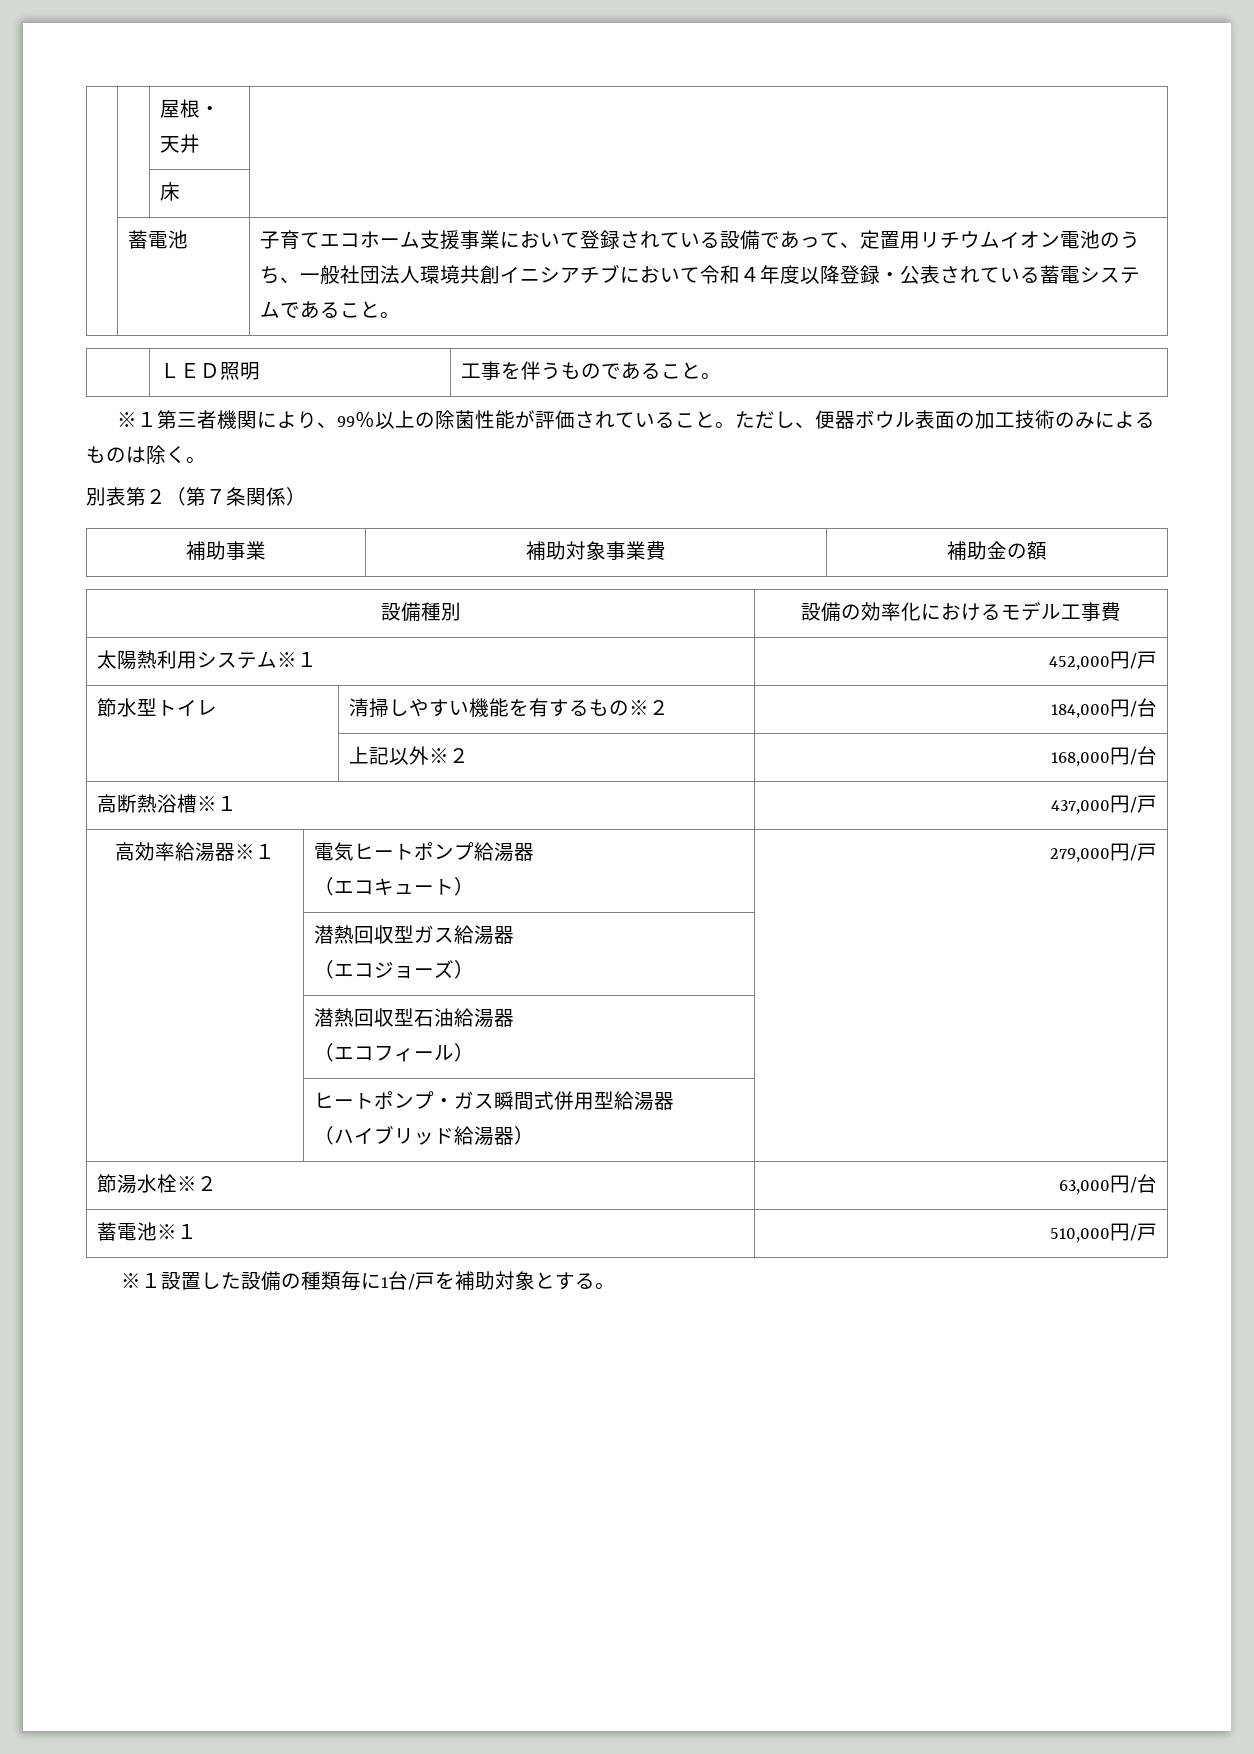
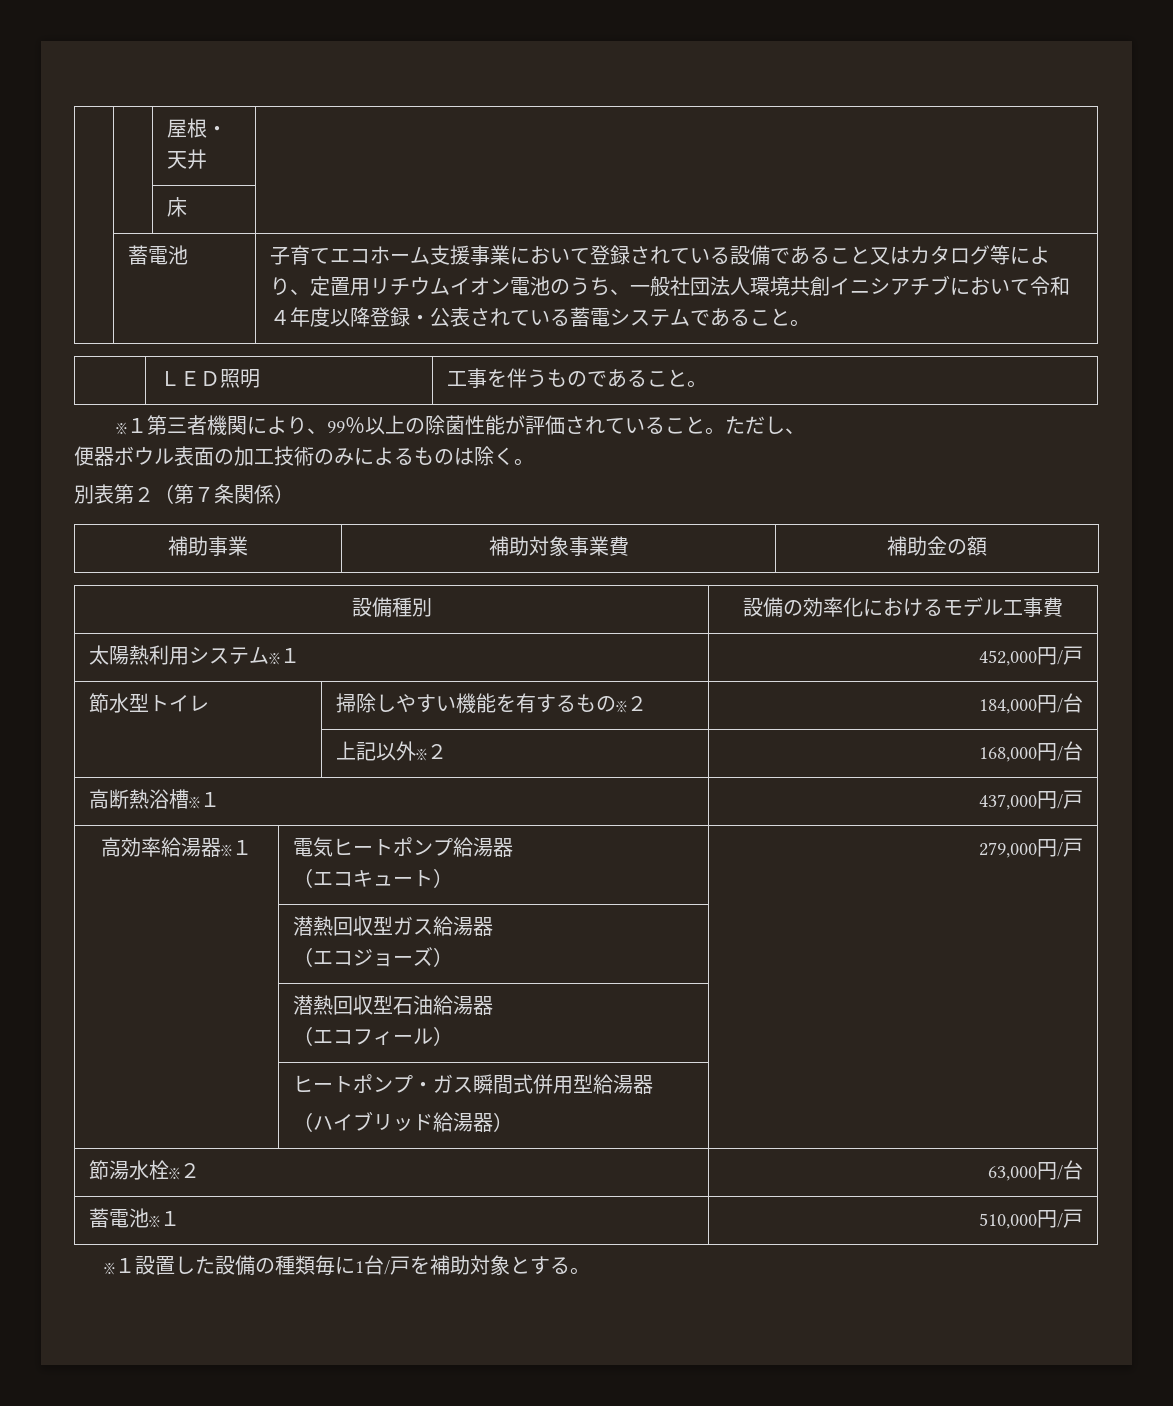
[800,232,841,248] って -> [809,245,1050,265] [269,277,290,296] ること又はカタログ等により
(815, 425) none -> (806, 431) //
[349,698,390,718] 清掃 -> [335,693,376,713] 掃除

